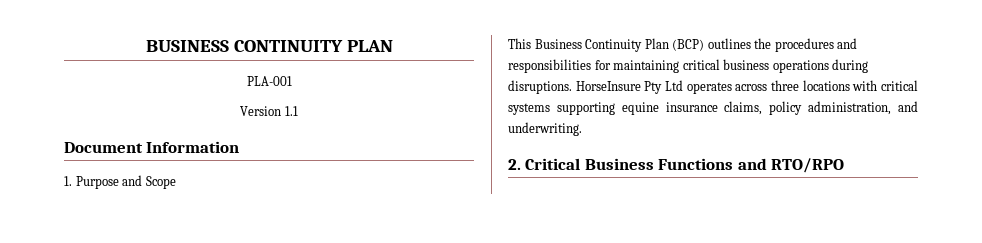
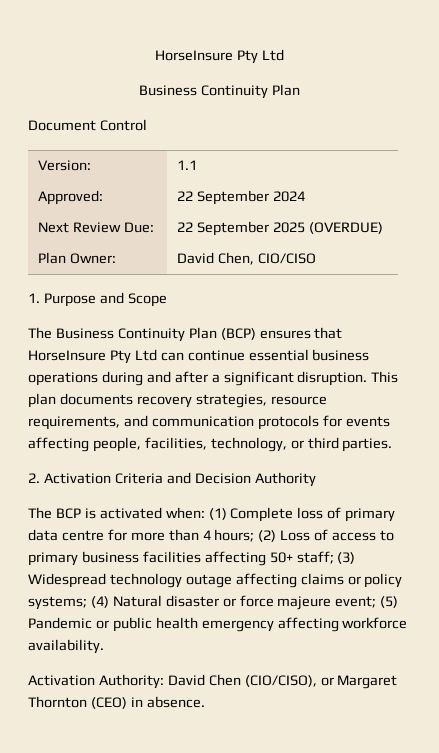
[145,40,393,52] [246,76,292,86] [240,106,298,116] [64,141,240,153] BUSINESS CONTINUITY PLAN // PLA-001 // Version 1.1 // Document Information -> [155,49,284,64] [139,84,300,99] [28,119,147,131] [38,160,92,171] [177,160,198,170] [38,190,104,205] [177,190,305,205] [38,222,154,233] [177,221,383,236] [38,252,116,264] [177,252,316,265] HorseInsure Pty Ltd // Business Continuity Plan // Document Control // Version: | 1.1 // Approved: | 22 September 2024 // Next Review Due: | 22 September 2025 (OVERDUE) // Plan Owner: | David Chen, CIO/CISO
[508,38,531,49] This -> [28,327,52,339] The
[707,38,858,52] [508,59,869,73] [508,80,918,94] [508,101,918,115] [508,122,582,136] [508,158,845,173] outlines the procedures and responsibilities for maintaining critical business operations during disruptions. HorseInsure Pty Ltd operates across three locations with critical systems supporting equine insurance claims, policy administration, and underwriting. // 2. Critical Business Functions and RTO/RPO -> [259,327,343,339] [28,349,370,364] [28,371,399,386] [28,393,327,408] [28,415,390,430] [28,437,393,452] [28,472,316,487] [28,507,396,522] [28,529,395,542] [28,551,356,566] [28,573,403,588] [28,595,399,610] [28,617,408,632] [28,639,104,654] [28,674,398,689] [28,696,205,709] ensures that HorseInsure Pty Ltd can continue essential business operations during and after a significant disruption. This plan documents recovery strategies, resource requirements, and communication protocols for events affecting people, facilities, technology, or third parties. // 2. Activation Criteria and Decision Authority // The BCP is activated when: (1) Complete loss of primary data centre for more than 4 hours; (2) Loss of access to primary business facilities affecting 50+ staff; (3) Widespread technology outage affecting claims or policy systems; (4) Natural disaster or force majeure event; (5) Pandemic or public health emergency affecting workforce availability. // Activation Authority: David Chen (CIO/CISO), or Margaret Thornton (CEO) in absence.

